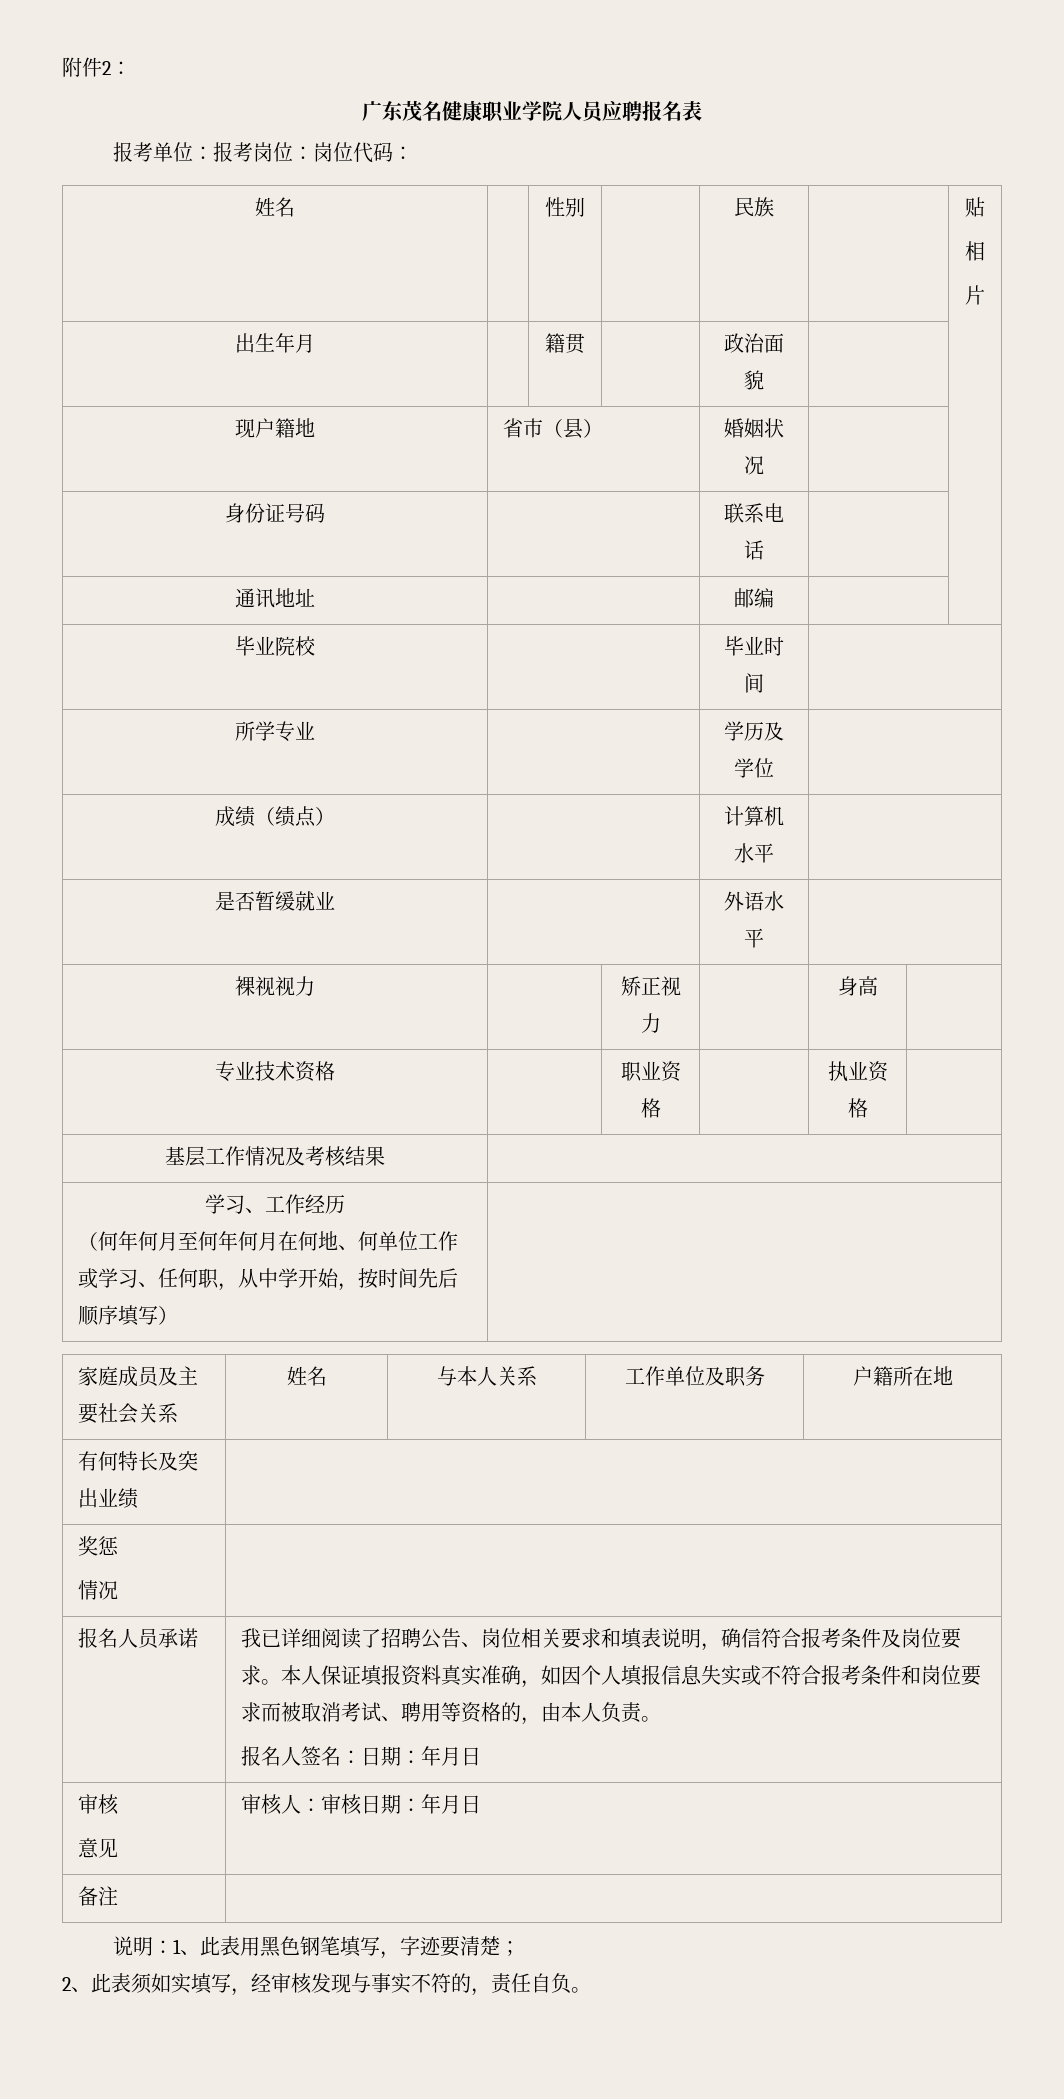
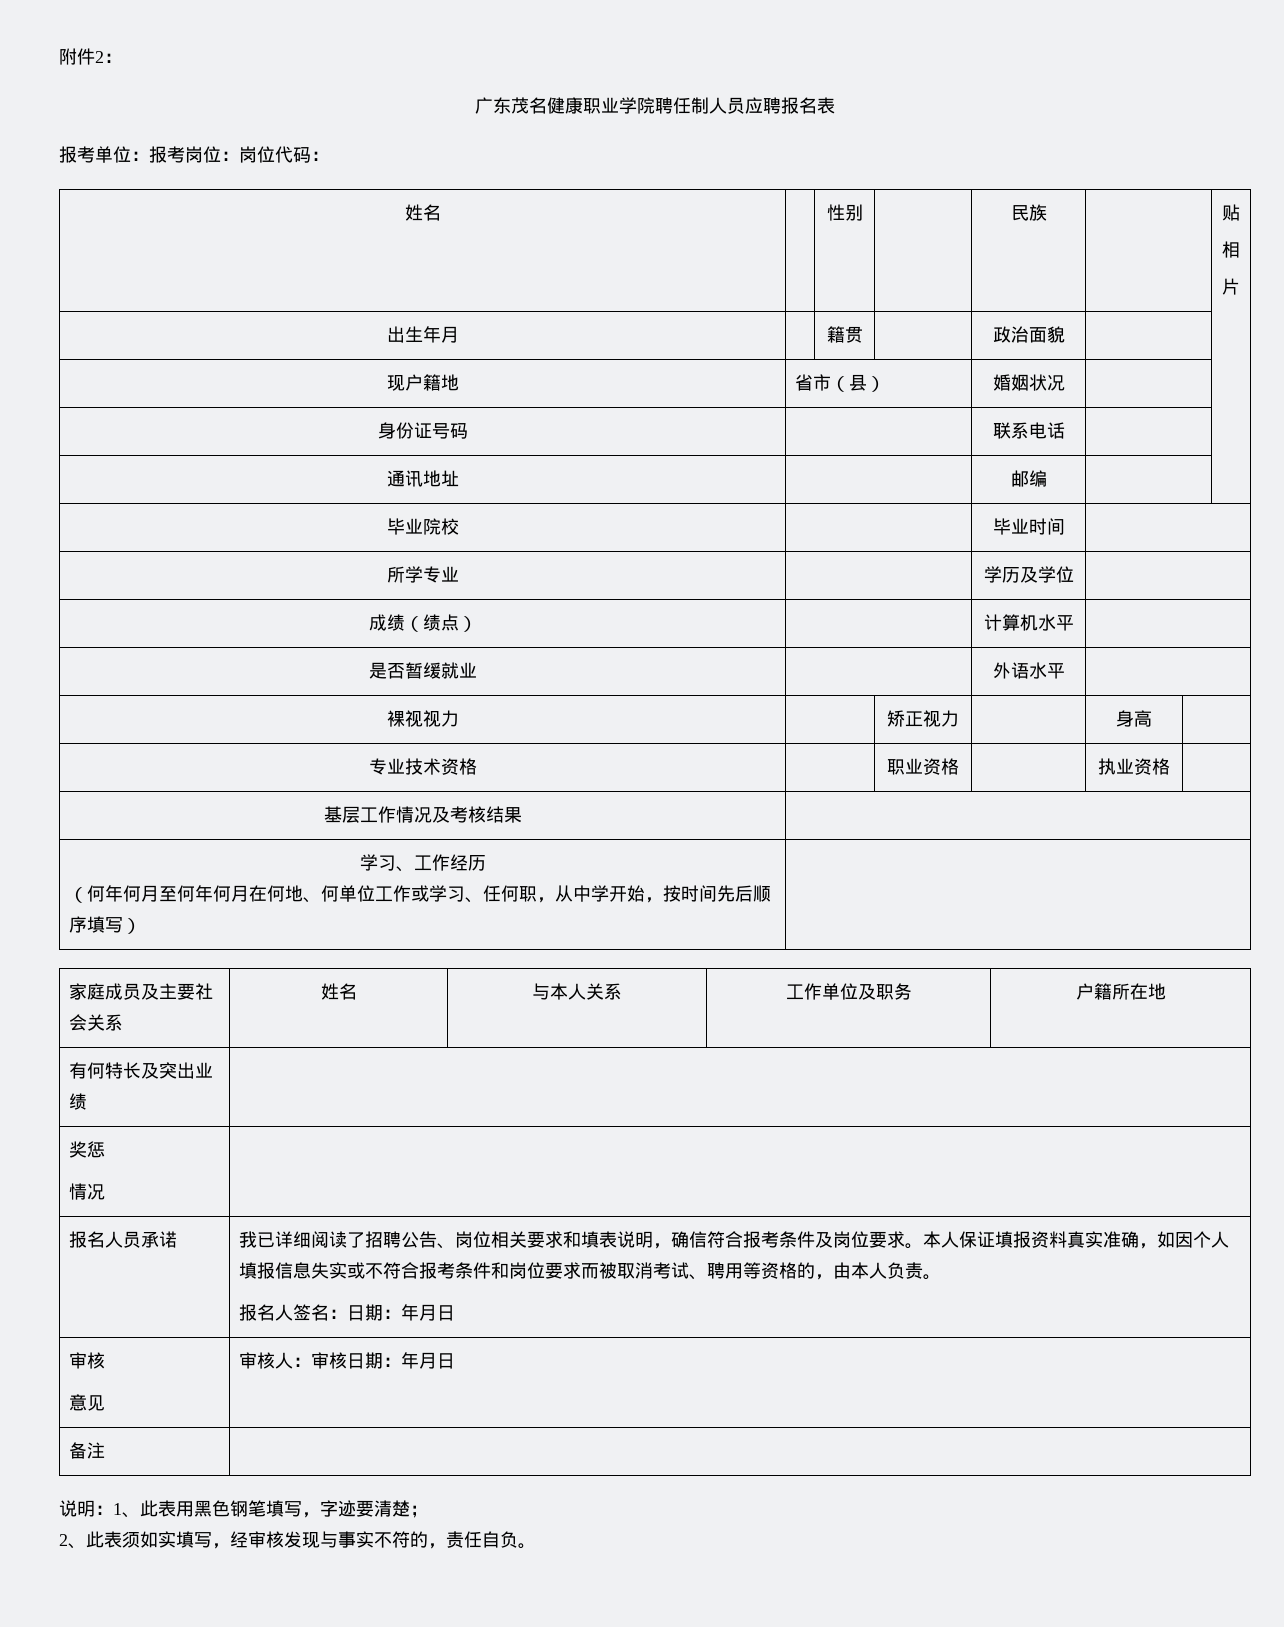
(562, 111) none -> [655,97,709,114] 聘任制

